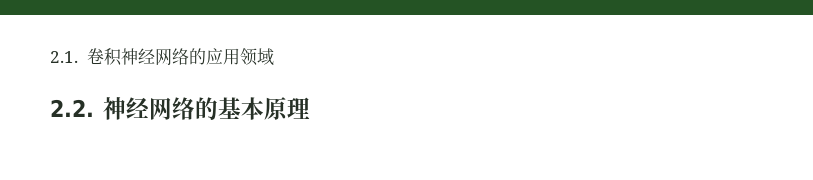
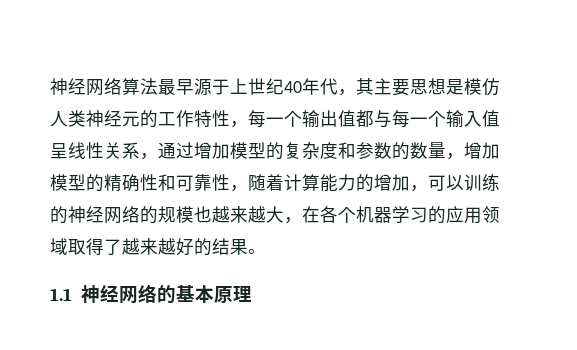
[50,48,274,66] [50,99,94,117] 2.1.卷积神经网络的应用领域 // 2.2. -> [50,78,500,96] [50,110,500,128] [50,142,500,160] [50,174,500,192] [50,206,500,224] [50,238,266,256] [50,288,72,301] 神经网络算法最早源于上世纪40年代，其主要思想是模仿人类神经元的工作特性，每一个输出值都与每一个输入值呈线性关系，通过增加模型的复杂度和参数的数量，增加模型的精确性和可靠性，随着计算能力的增加，可以训练的神经网络的规模也越来越大，在各个机器学习的应用领域取得了越来越好的结果。 // 1.1

